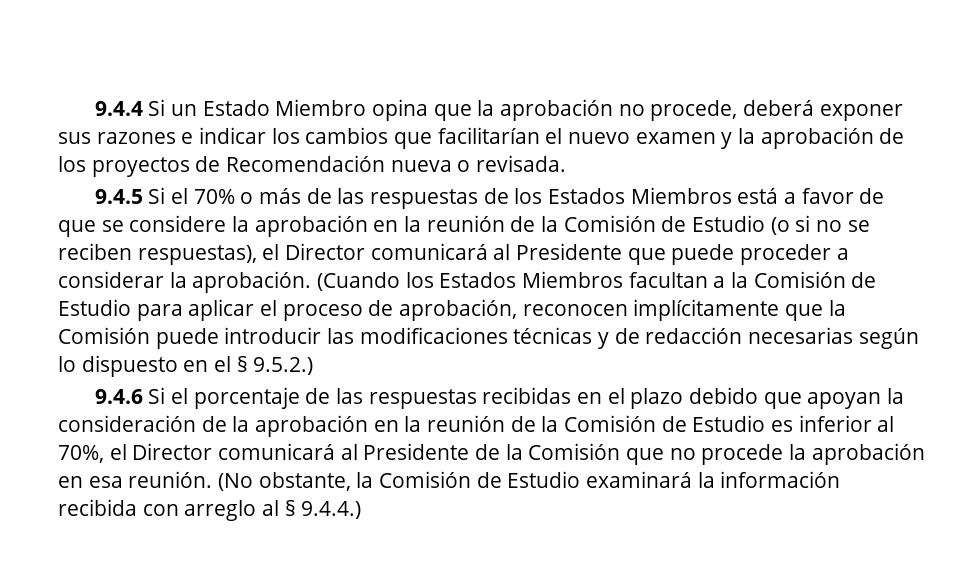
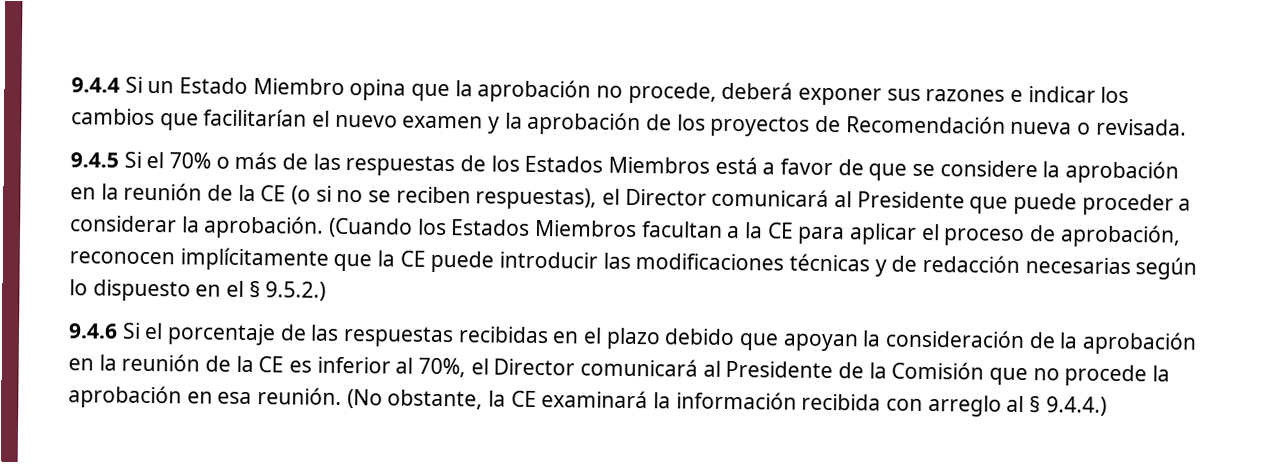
[563,215,766,232] Comisión de Estudio -> [260,185,287,202] CE
[753,271,877,288] [58,299,131,316] Comisión de Estudio -> [766,222,794,239] CE
[58,327,150,344] Comisión -> [399,250,426,267] CE
[564,415,766,432] Comisión de Estudio -> [258,356,285,373] CE
[379,471,581,488] Comisión de Estudio -> [510,390,537,407] CE

